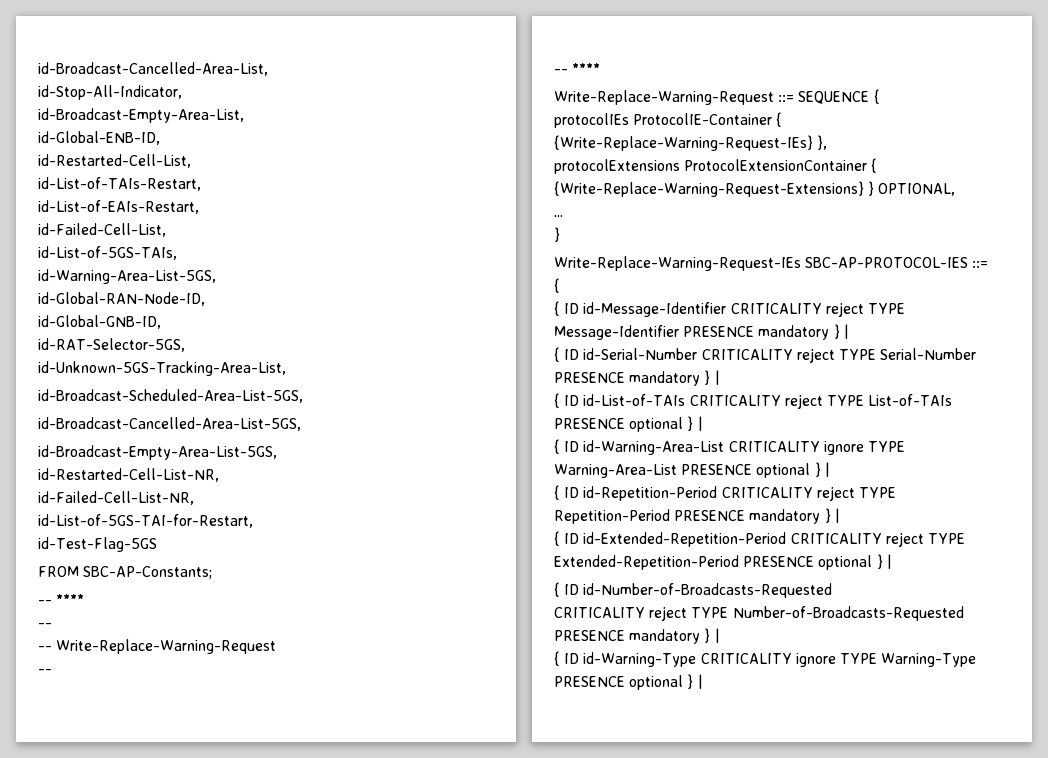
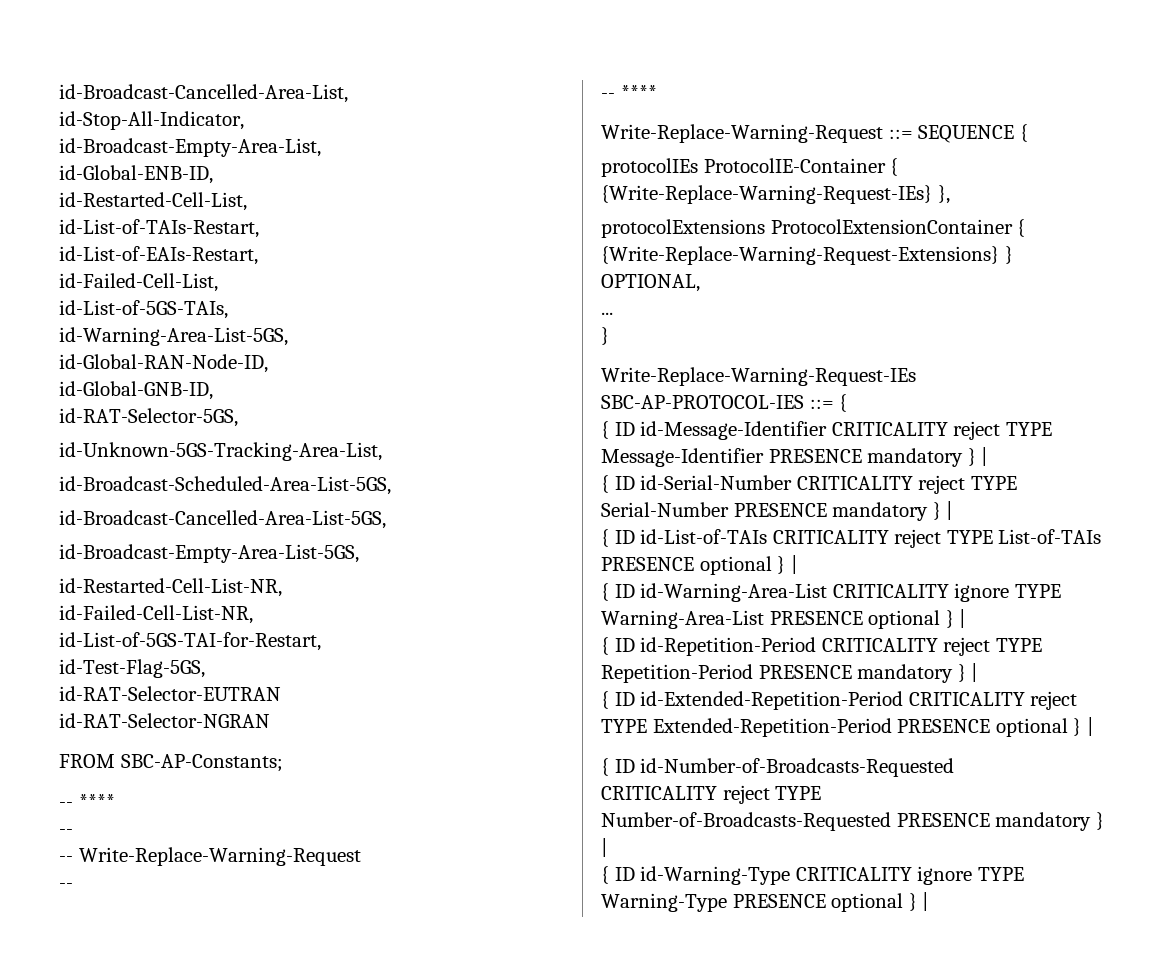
[38,537,157,552] id-Test-Flag-5GS -> [59,659,205,678] [59,686,281,701] [59,713,270,728] id-Test-Flag-5GS, // id-RAT-Selector-EUTRAN // id-RAT-Selector-NGRAN

